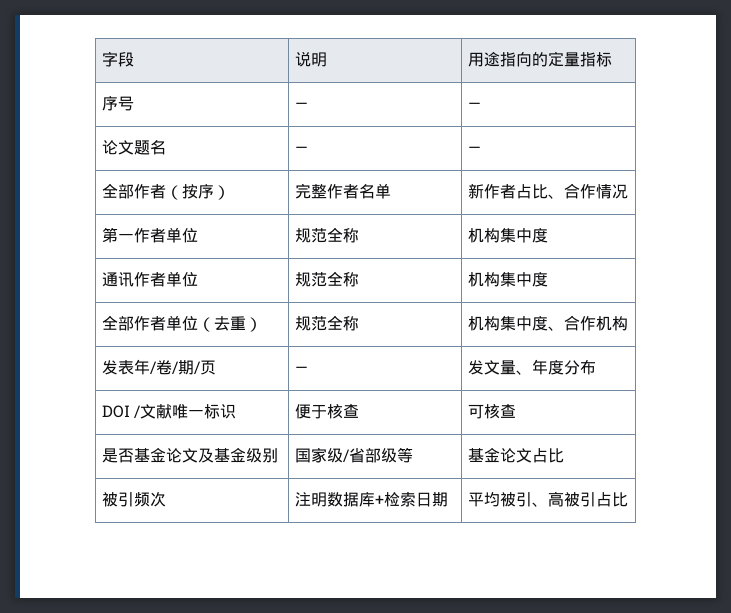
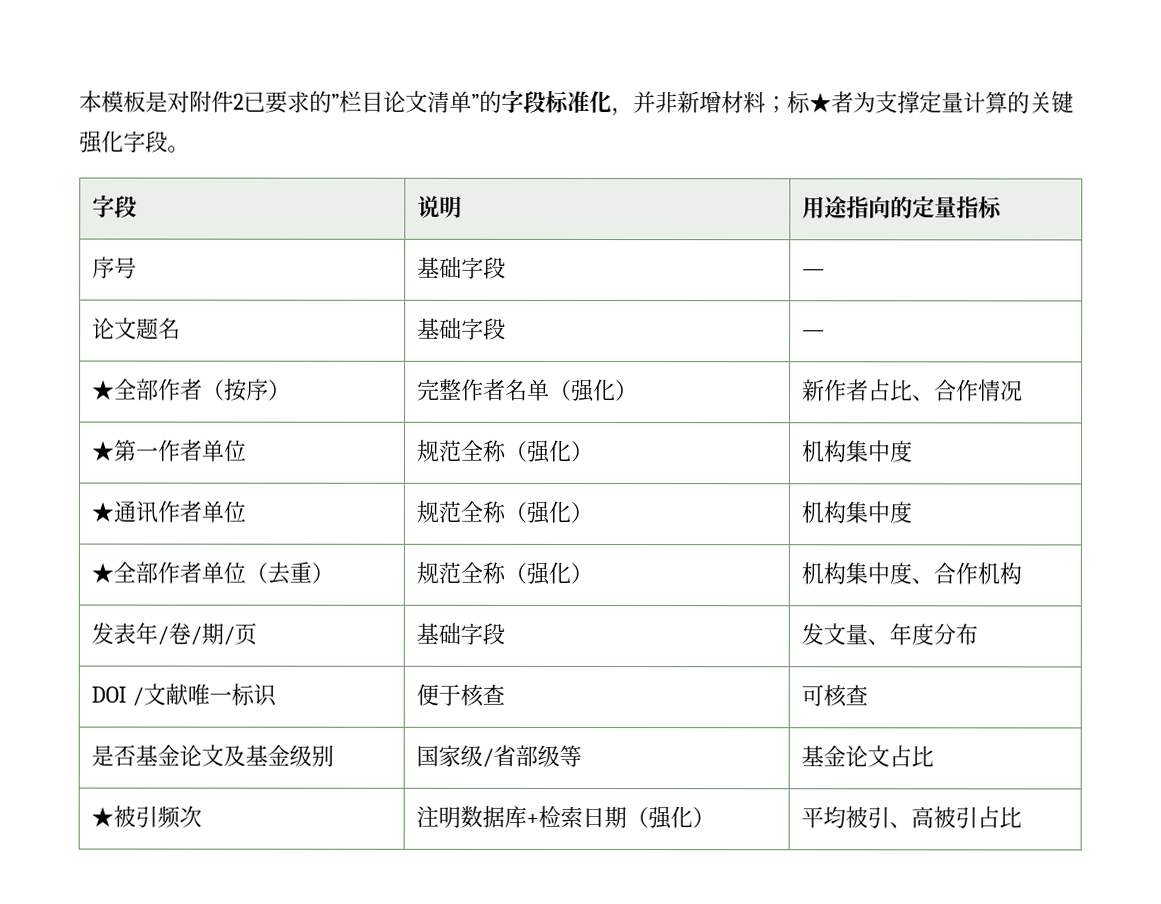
(101, 59) none -> [79,89,1074,117] [79,130,190,154] 本模板是对附件2已要求的”栏目论文清单”的字段标准化，并非新增材料；标★者为支撑定量计算的关键强化字段。 //
[294,102,308,109] — -> [417,256,507,279] 基础字段
[294,146,308,153] [467,146,481,153] — | — // -> [417,317,507,340] [802,330,826,338] [92,379,116,400] 基础字段 | — // ★
(391, 191) none -> [549,378,639,403] （强化）
(628, 191) none -> [91,440,116,461] ★
[467,228,548,243] | 机构集中度 // -> [504,439,595,463] [801,440,914,463] [91,501,115,522] （强化） | 机构集中度 // ★
[467,272,548,287] | 机构集中度 // -> [504,500,594,524] [801,501,913,524] [91,562,115,583] （强化） | 机构集中度 // ★
(359, 323) none -> [504,561,594,585] （强化）
[294,366,308,373] — -> [416,622,506,645] 基础字段
(564, 455) none -> [91,806,115,827] ★
(448, 499) none -> [626,806,716,830] （强化）

